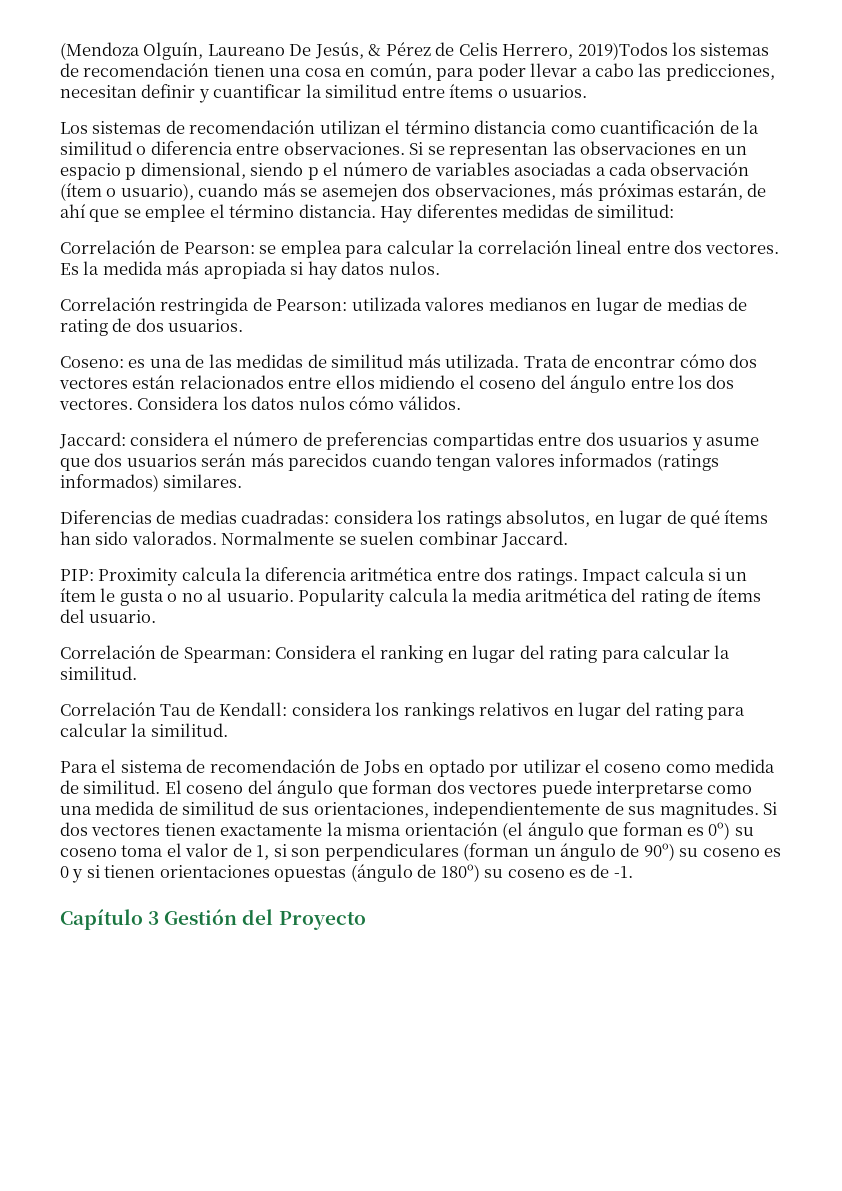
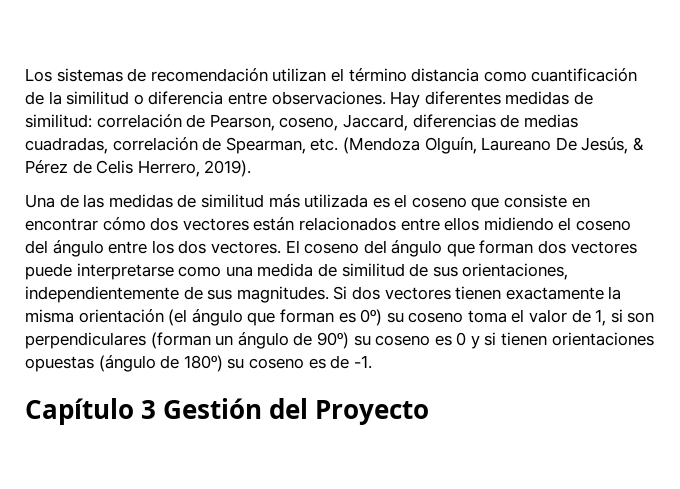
[60,42,770,60] [60,63,775,81] [60,84,588,103] (Mendoza Olguín, Laureano De Jesús, & Pérez de Celis Herrero, 2019)Todos los sistemas de recomendación tienen una cosa en común, para poder llevar a cabo las predicciones, necesitan definir y cuantificar la similitud entre ítems o usuarios. // -> (25, 75) none
[409,141,748,159] [60,162,750,180] [60,183,767,202] [60,204,376,222] Si se representan las observaciones en un espacio p dimensional, siendo p el número de variables asociadas a cada observación (ítem o usuario), cuando más se asemejen dos observaciones, más próximas estarán, de ahí que se emplee el término distancia. -> (386, 98) none
[60,240,780,258] [60,261,440,280] [60,297,748,315] [60,318,244,336] [60,356,182,368] // Correlación de Pearson: se emplea para calcular la correlación lineal entre dos vectores. Es la medida más apropiada si hay datos nulos. // Correlación restringida de Pearson: utilizada valores medianos en lugar de medias de rating de dos usuarios. // Coseno: es una -> [96,114,578,131] [25,137,644,154] [25,160,252,177] [25,194,55,208] correlación de Pearson, coseno, Jaccard, diferencias de medias cuadradas, correlación de Spearman, etc. (Mendoza Olguín, Laureano De Jesús, & Pérez de Celis Herrero, 2019). // Una
[445,354,591,368] utilizada. Trata de -> [304,194,590,211] utilizada es el coseno que consiste en
[137,396,461,410] [59,432,760,451] [60,453,719,471] [60,474,243,492] [60,510,769,528] [60,531,569,548] [60,567,748,586] [60,588,761,607] [60,609,157,623] [60,645,731,663] [60,666,137,680] [60,702,746,720] [60,723,228,737] [60,759,776,777] [60,780,161,794] Considera los datos nulos cómo válidos. // Jaccard: considera el número de preferencias compartidas entre dos usuarios y asume que dos usuarios serán más parecidos cuando tengan valores informados (ratings informados) similares. // Diferencias de medias cuadradas: considera los ratings absolutos, en lugar de qué ítems han sido valorados. Normalmente se suelen combinar Jaccard. // PIP: Proximity calcula la diferencia aritmética entre dos ratings. Impact calcula si un ítem le gusta o no al usuario. Popularity calcula la media aritmética del rating de ítems del usuario. // Correlación de Spearman: Considera el ranking en lugar del rating para calcular la similitud. // Correlación Tau de Kendall: considera los rankings relativos en lugar del rating para calcular la similitud. // Para el sistema de recomendación de Jobs en optado por utilizar el coseno como medida de similitud. -> (281, 247) none

